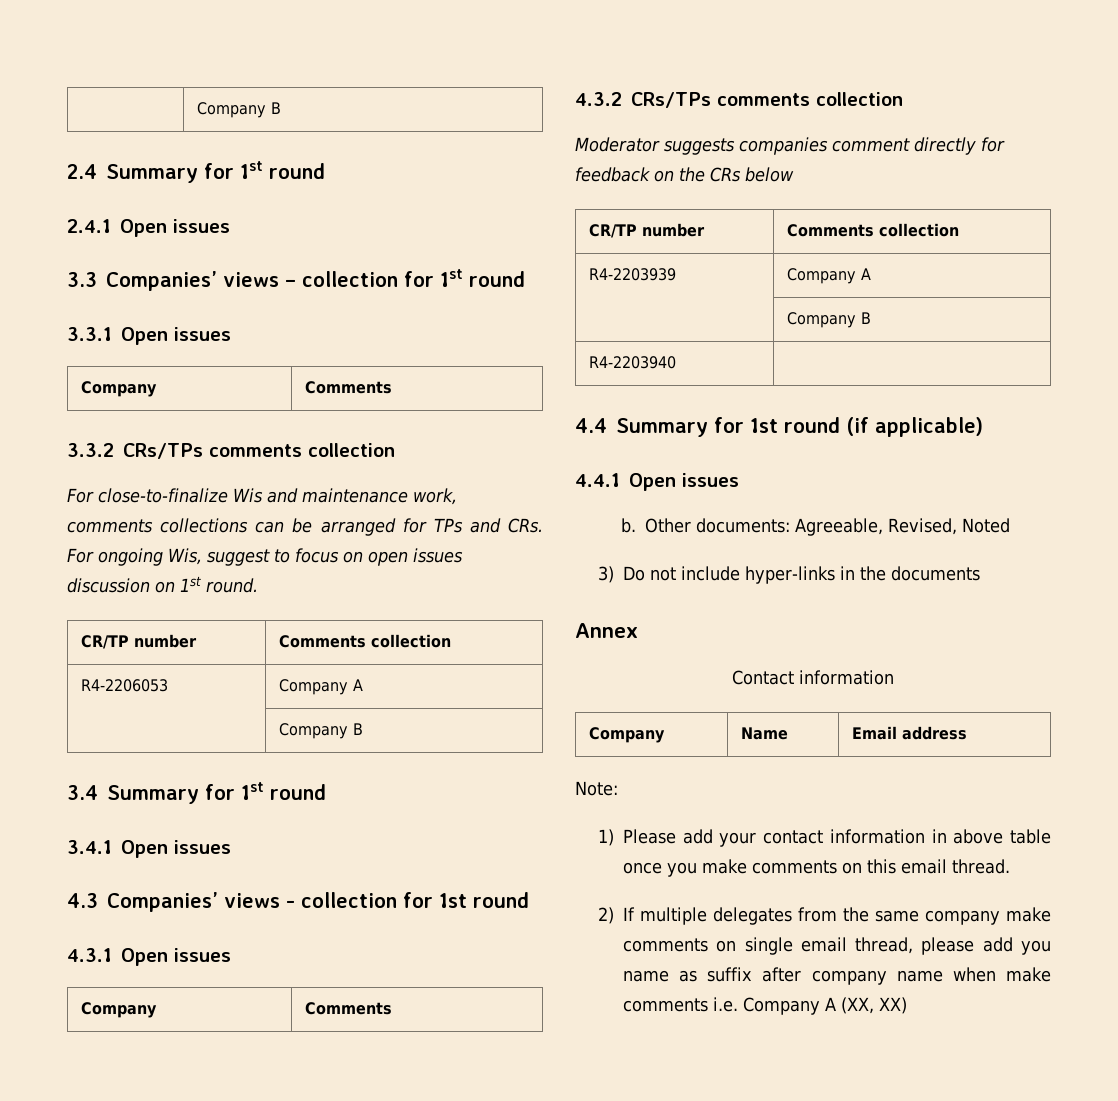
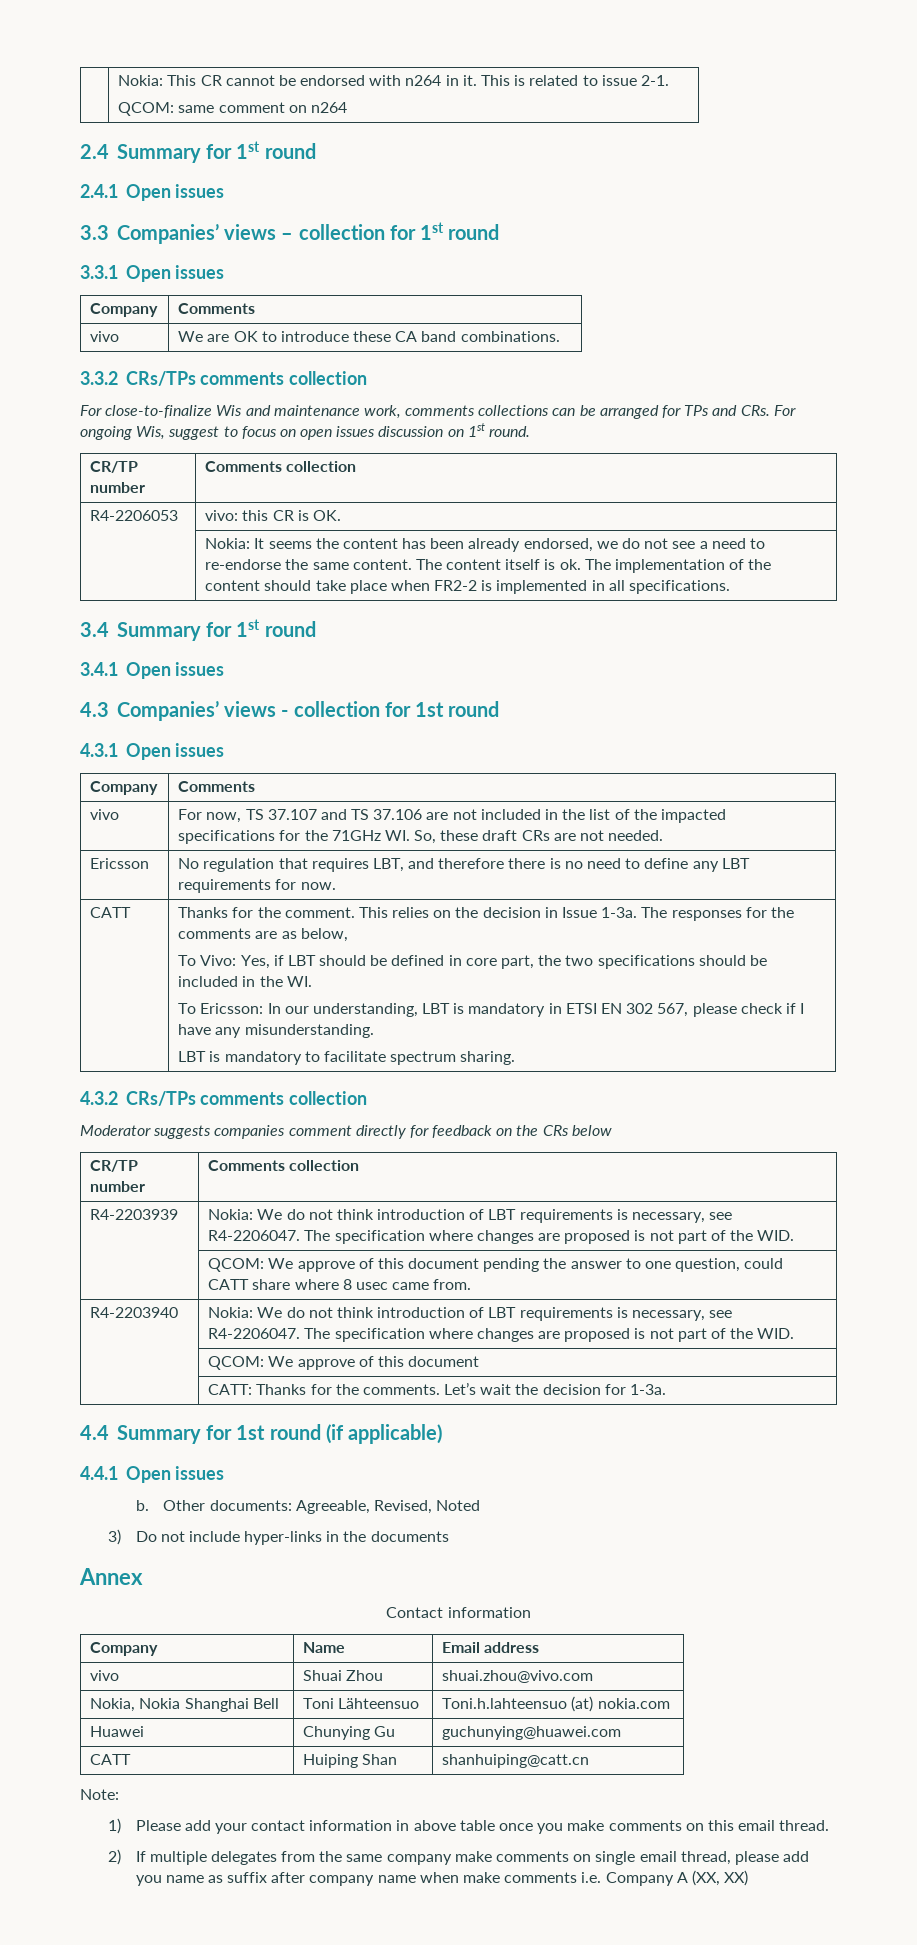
[196,102,281,118] | Company B -> [118,75,669,86] [118,102,347,116] | Nokia: This CR cannot be endorsed with n264 in it. This is related to issue 2-1. // QCOM: same comment on n264
(392, 387) none -> [90,331,120,342] [178,331,560,342] // vivo | We are OK to introduce these CA band combinations.
[278,679,363,695] [278,723,363,739] Company A // | Company B -> [205,510,341,521] [205,538,765,552] [205,559,772,573] [205,580,731,594] vivo: this CR is OK. // | Nokia: It seems the content has been already endorsed, we do not see a need to re-endorse the same content. The content itself is ok. The implementation of the content should take place when FR2-2 is implemented in all specifications.
(392, 1008) none -> [90,809,120,820] [178,809,726,823] [178,830,664,844] [90,858,150,869] [178,858,750,872] [178,879,336,893] [90,907,132,918] [178,907,794,921] [178,928,348,942] [178,955,767,969] [178,976,312,987] [178,1003,805,1017] [178,1024,374,1038] [178,1051,516,1065] // vivo | For now, TS 37.107 and TS 37.106 are not included in the list of the impacted specifications for the 71GHz WI. So, these draft CRs are not needed. // Ericsson | No regulation that requires LBT, and therefore there is no need to define any LBT requirements for now. // CATT | Thanks for the comment. This relies on the decision in Issue 1-3a. The responses for the comments are as below, // To Vivo: Yes, if LBT should be defined in core part, the two specifications should be included in the WI. // To Ericsson: In our understanding, LBT is mandatory in ETSI EN 302 567, please check if I have any misunderstanding. // LBT is mandatory to facilitate spectrum sharing.
[786,268,871,284] [786,312,871,328] [588,356,676,369] Company A // | Company B // R4-2203940 | -> [208,1209,733,1223] [208,1230,795,1244] [208,1258,784,1272] [208,1279,472,1290] [90,1307,179,1318] [208,1307,733,1321] [208,1328,795,1342] [208,1356,480,1370] [208,1382,667,1395] Nokia: We do not think introduction of LBT requirements is necessary, see R4-2206047. The specification where changes are proposed is not part of the WID. // | QCOM: We approve of this document pending the answer to one question, could CATT share where 8 usec came from. // R4-2203940 | Nokia: We do not think introduction of LBT requirements is necessary, see R4-2206047. The specification where changes are proposed is not part of the WID. // | QCOM: We approve of this document // | CATT: Thanks for the comments. Let’s wait the decision for 1-3a.
(967, 733) none -> [90,1670,120,1681] [303,1670,384,1681] [442,1670,594,1683] [90,1698,279,1712] [303,1698,420,1709] [442,1696,670,1712] [90,1726,145,1737] [303,1726,396,1740] [442,1726,622,1740] [90,1754,132,1765] [303,1754,398,1768] [442,1754,590,1768] // vivo | Shuai Zhou | shuai.zhou@vivo.com // Nokia, Nokia Shanghai Bell | Toni Lähteensuo | Toni.h.lahteensuo (at) nokia.com // Huawei | Chunying Gu | guchunying@huawei.com // CATT | Huiping Shan | shanhuiping@catt.cn

